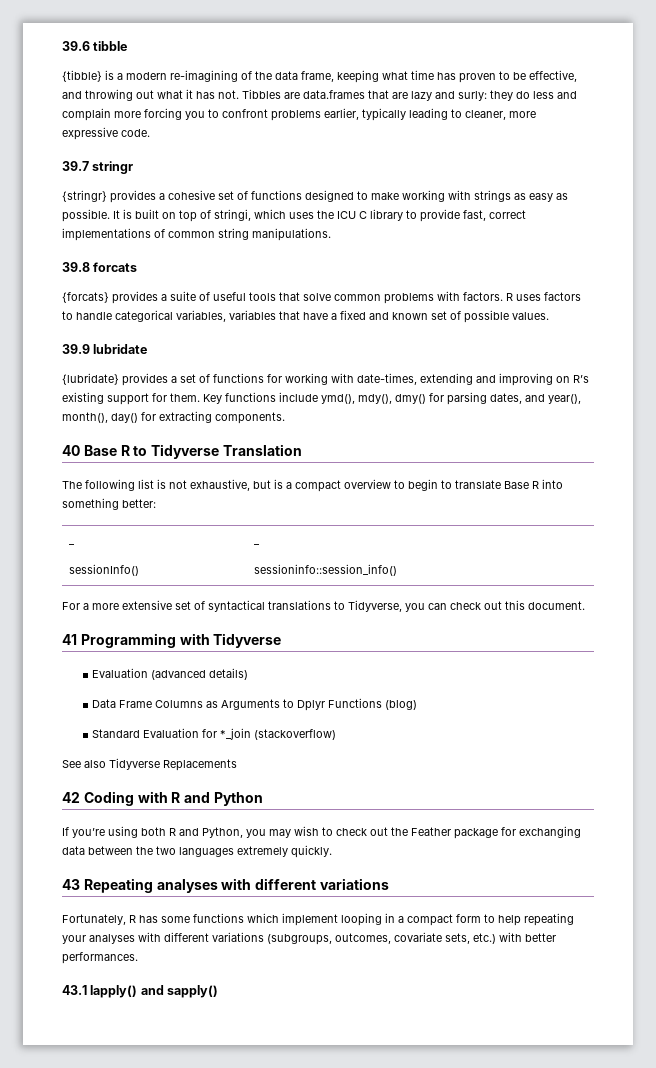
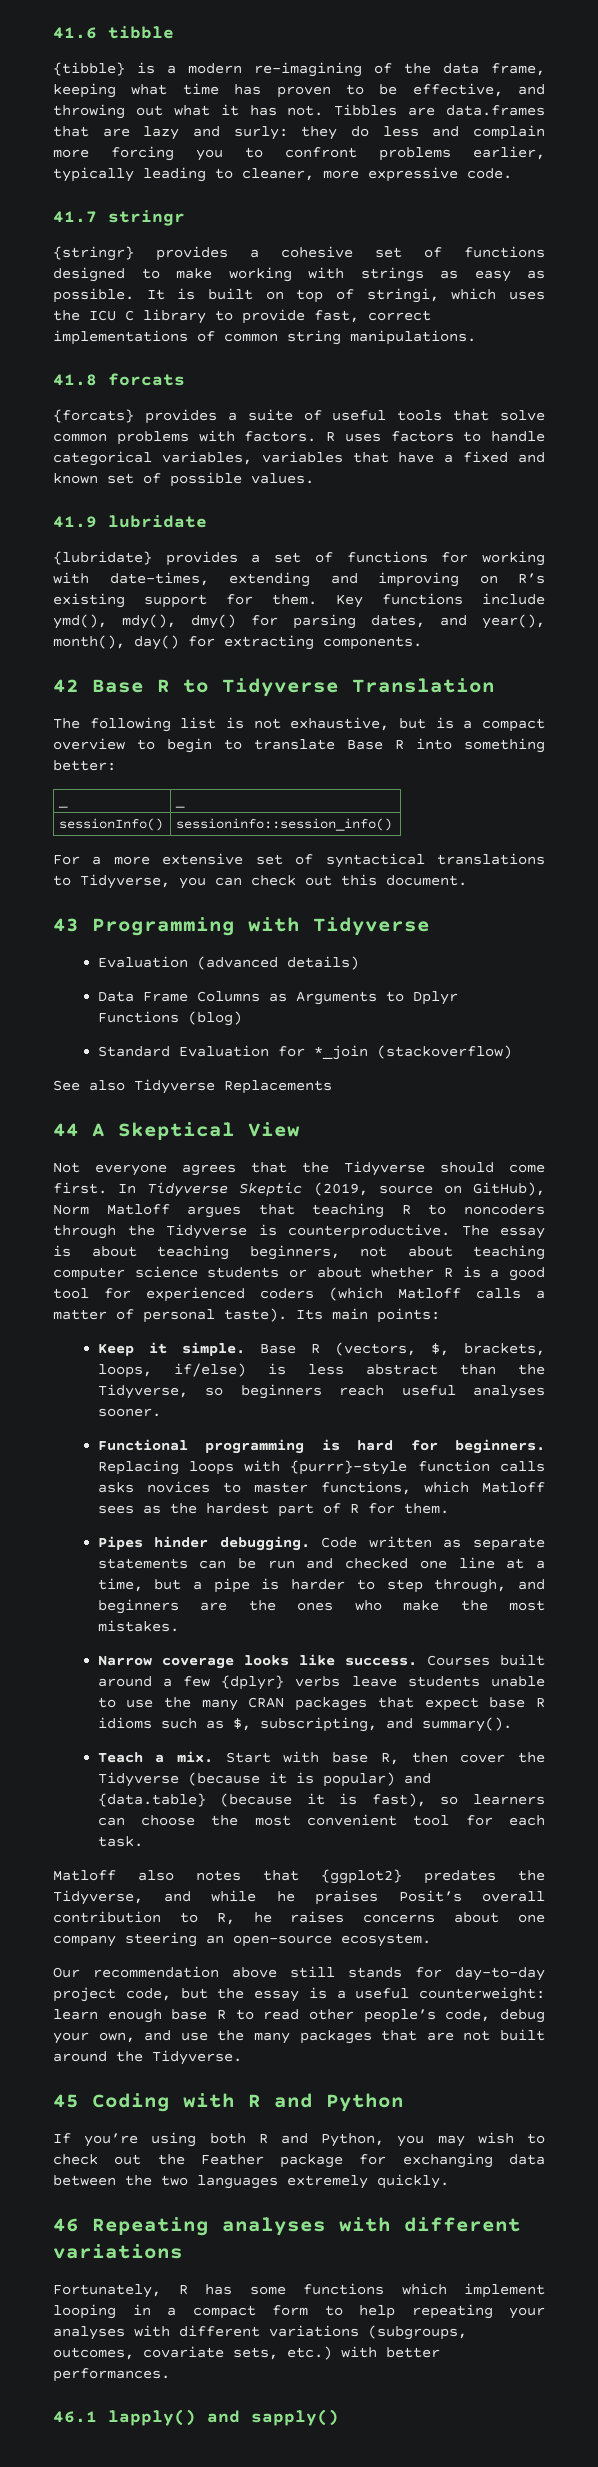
[62,41,90,51] 39.6 -> [53,27,97,39] 41.6
[62,161,89,171] 39.7 -> [53,211,97,223] 41.7
[62,262,90,272] 39.8 -> [53,374,97,386] 41.8
[62,344,90,354] 39.9 -> [53,516,97,528] 41.9
[62,445,80,456] 40 -> [53,679,79,692] 42
[62,634,77,645] 41 -> [53,918,79,932] 43
[62,792,80,803] 42 -> [53,1122,300,1140] [53,1161,545,1176] [53,1182,545,1197] [53,1203,545,1218] [53,1224,545,1239] [53,1245,545,1260] [53,1266,546,1281] [53,1287,545,1302] [53,1308,440,1323] [97,1342,545,1356] [97,1363,545,1378] [97,1384,545,1399] [97,1408,161,1417] [97,1439,545,1454] [97,1460,545,1475] [97,1481,545,1495] [97,1503,449,1517] [97,1536,546,1551] [97,1557,545,1569] [97,1578,545,1593] [97,1599,545,1614] [97,1620,179,1632] [97,1654,545,1669] [97,1675,545,1690] [97,1697,545,1711] [97,1717,512,1732] [97,1751,545,1765] [97,1772,431,1787] [97,1793,545,1807] [97,1814,545,1826] [97,1836,143,1847] [53,1869,545,1884] [53,1890,545,1905] [53,1911,545,1925] [53,1932,431,1947] [53,1966,545,1981] [53,1987,545,2002] [53,2009,545,2023] [53,2029,545,2044] [53,2050,242,2065] [53,2094,79,2108] 44 A Skeptical View // Not everyone agrees that the Tidyverse should come first. In Tidyverse Skeptic (2019, source on GitHub), Norm Matloff argues that teaching R to noncoders through the Tidyverse is counterproductive. The essay is about teaching beginners, not about teaching computer science students or about whether R is a good tool for experienced coders (which Matloff calls a matter of personal taste). Its main points: // Keep it simple. Base R (vectors, $, brackets, loops, if/else) is less abstract than the Tidyverse, so beginners reach useful analyses sooner. // Functional programming is hard for beginners. Replacing loops with {purrr}-style function calls asks novices to master functions, which Matloff sees as the hardest part of R for them. // Pipes hinder debugging. Code written as separate statements can be run and checked one line at a time, but a pipe is harder to step through, and beginners are the ones who make the most mistakes. // Narrow coverage looks like success. Courses built around a few {dplyr} verbs leave students unable to use the many CRAN packages that expect base R idioms such as $, subscripting, and summary(). // Teach a mix. Start with base R, then cover the Tidyverse (because it is popular) and {data.table} (because it is fast), so learners can choose the most convenient tool for each task. // Matloff also notes that {ggplot2} predates the Tidyverse, and while he praises Posit’s overall contribution to R, he raises concerns about one company steering an open-source ecosystem. // Our recommendation above still stands for day-to-day project code, but the essay is a useful counterweight: learn enough base R to read other people’s code, debug your own, and use the many packages that are not built around the Tidyverse. // 45
[62,879,80,890] 43 -> [53,2218,79,2232] 46
[62,985,87,995] 43.1 -> [53,2411,97,2423] 46.1

